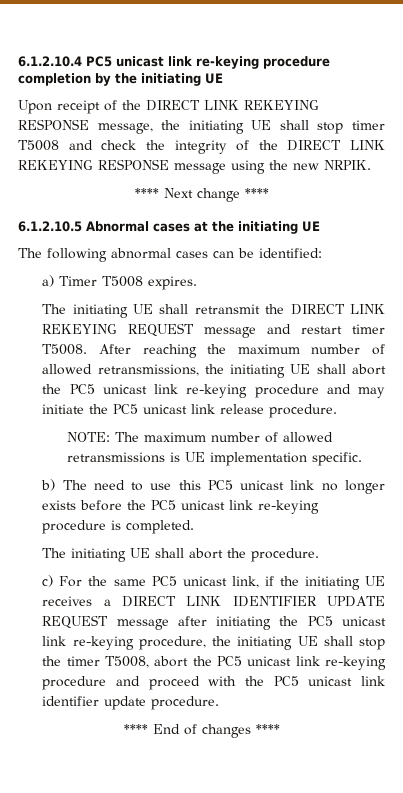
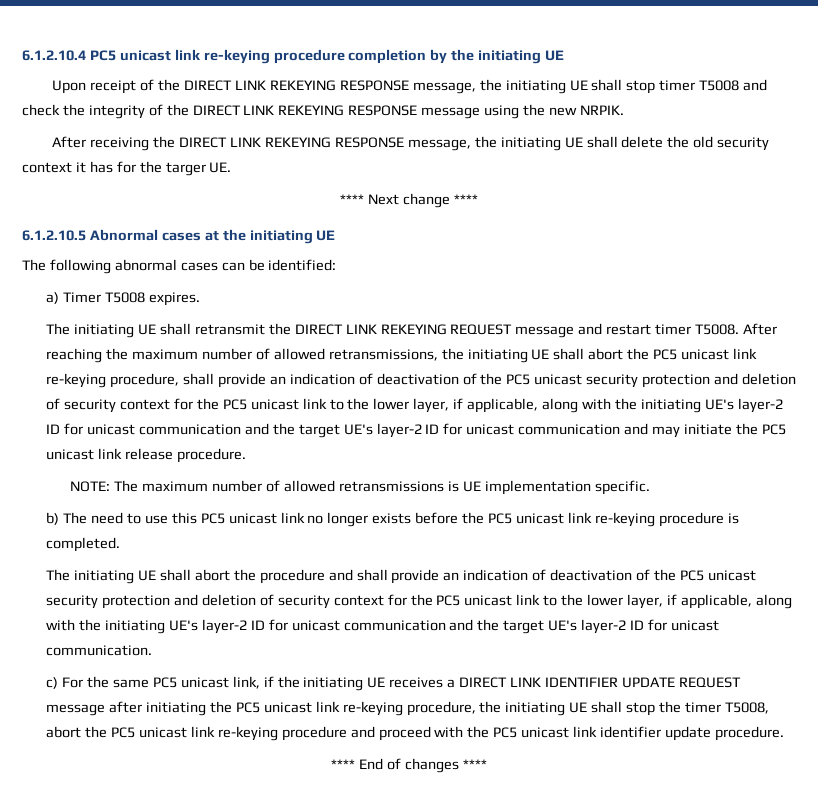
(371, 165) none -> [52,136,770,151] [22,161,232,176] // After receiving the DIRECT LINK REKEYING RESPONSE message, the initiating UE shall delete the old security context it has for the targer UE.
[254,384,319,398] procedure -> [110,373,796,388] [46,398,783,413] [46,423,621,438] procedure, shall provide an indication of deactivation of the PC5 unicast security protection and deletion of security context for the PC5 unicast link to the lower layer, if applicable, along with the initiating UE's layer-2 ID for unicast communication and the target UE's layer-2 ID for unicast communication
[251,548,320,562] procedure. -> [259,569,756,584] [46,594,792,609] [46,619,719,634] [46,645,153,656] procedure and shall provide an indication of deactivation of the PC5 unicast security protection and deletion of security context for the PC5 unicast link to the lower layer, if applicable, along with the initiating UE's layer-2 ID for unicast communication and the target UE's layer-2 ID for unicast communication.

